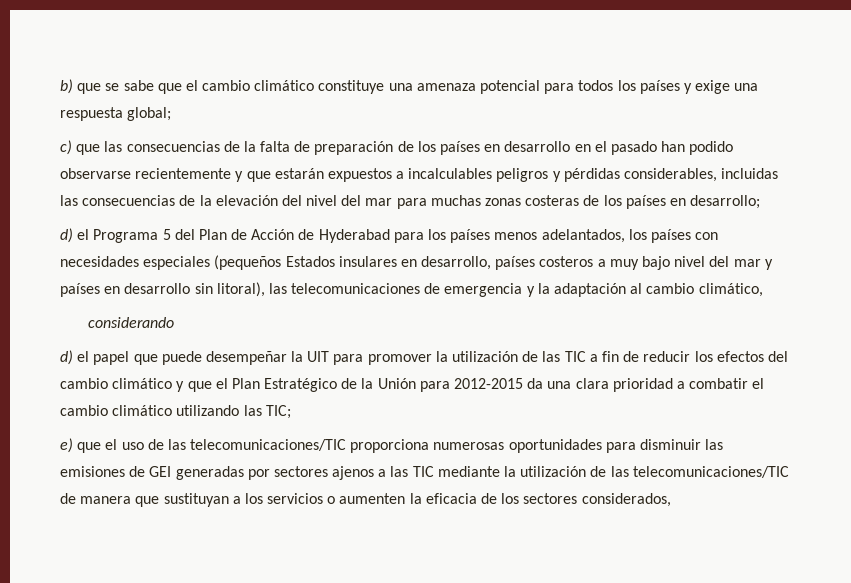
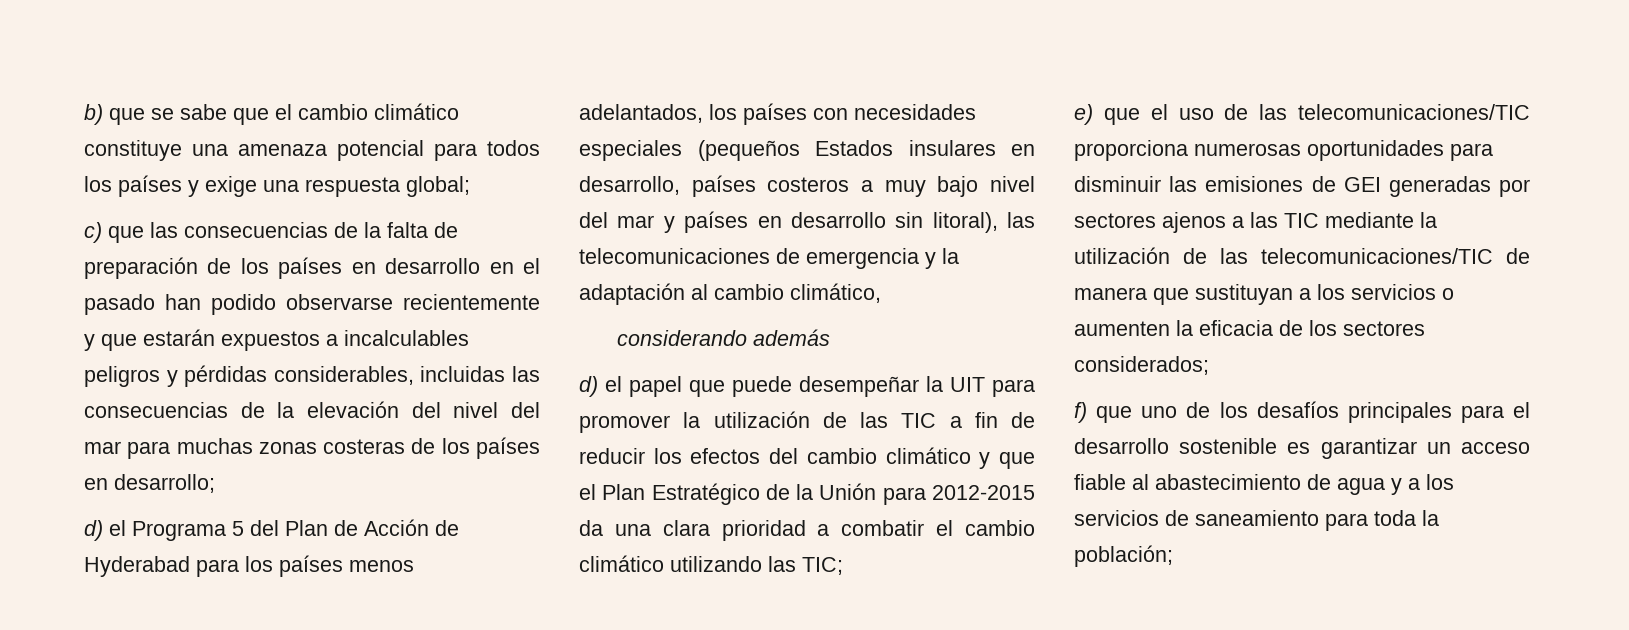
(174, 322) none -> [753,329,831,346] además
[581,493,671,507] considerados, -> [1074,356,1209,375] [1074,401,1530,423] [1074,438,1530,459] [1074,474,1454,495] [1074,510,1439,531] [1074,545,1173,567] considerados; // f) que uno de los desafíos principales para el desarrollo sostenible es garantizar un acceso fiable al abastecimiento de agua y a los servicios de saneamiento para toda la población;

